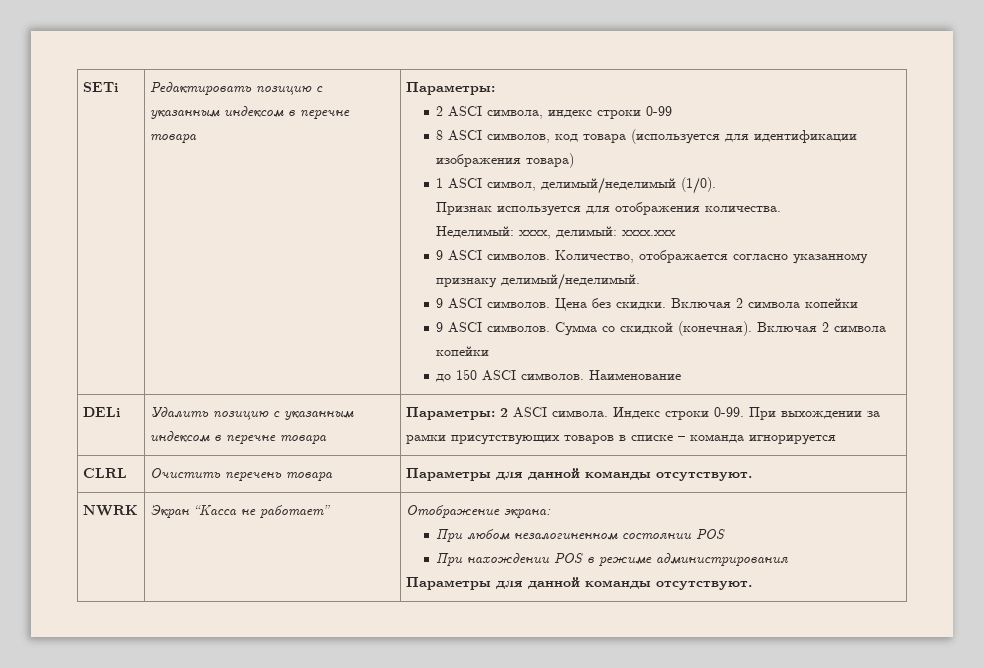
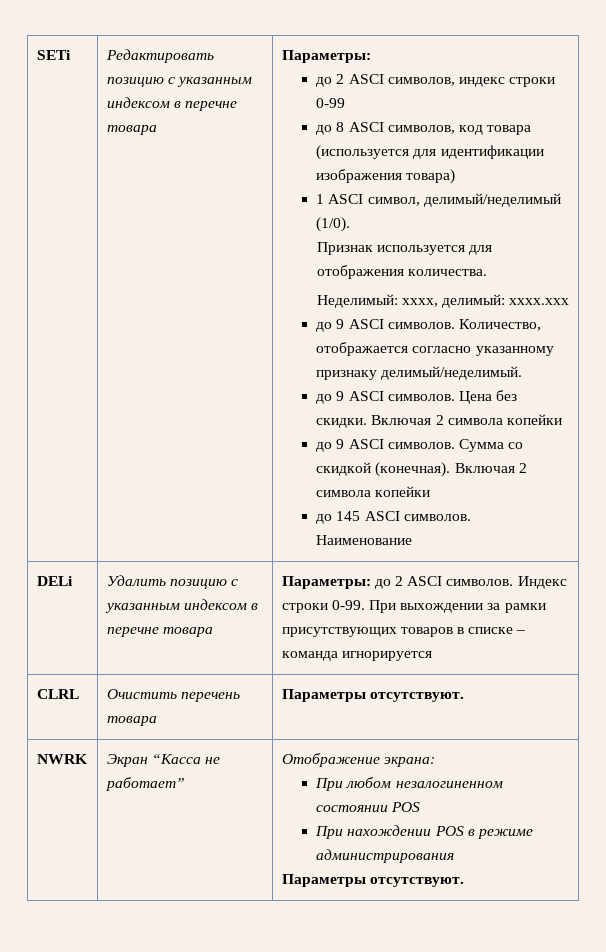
[436,106,544,119] 2 ASCI символа, -> [316,74,455,87] до 2 ASCI символов,
(673, 111) none -> [316,125,333,135] до
(677, 233) none -> [316,322,333,332] до
(641, 281) none -> [316,394,333,404] до
(859, 303) none -> [316,442,333,452] до
[456,369,478,380] 150 -> [336,511,361,521] 145
[499,407,608,418] 2 ASCI символа. -> [374,576,514,589] до 2 ASCI символов.
[495,468,651,480] для данной команды -> (366, 695) none
[495,577,651,589] для данной команды -> (366, 880) none

